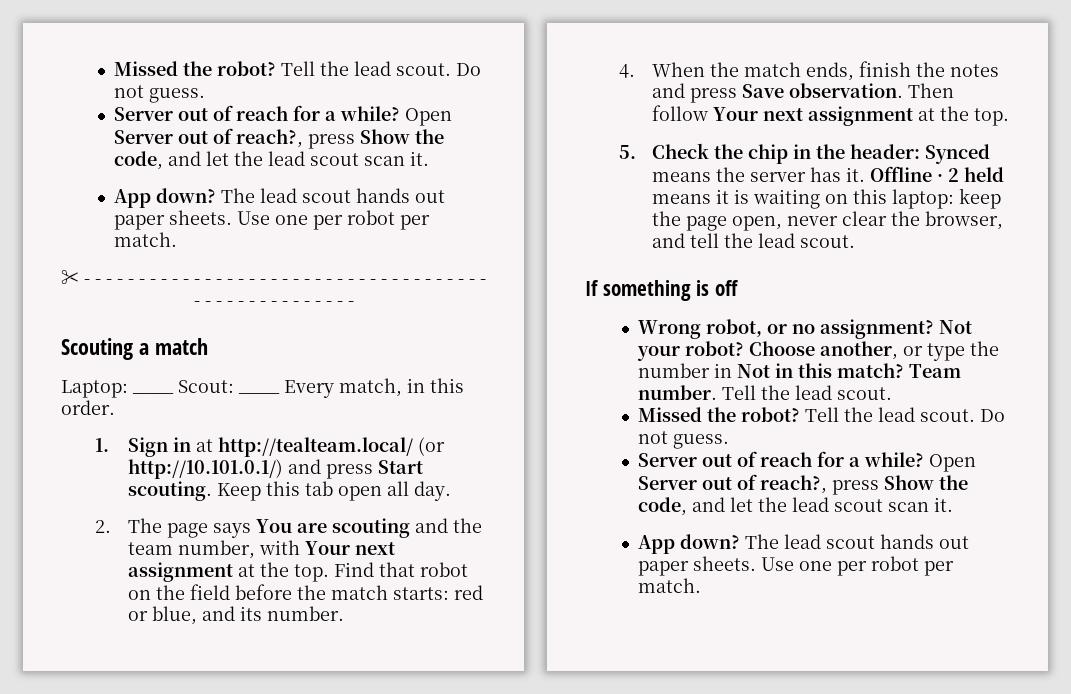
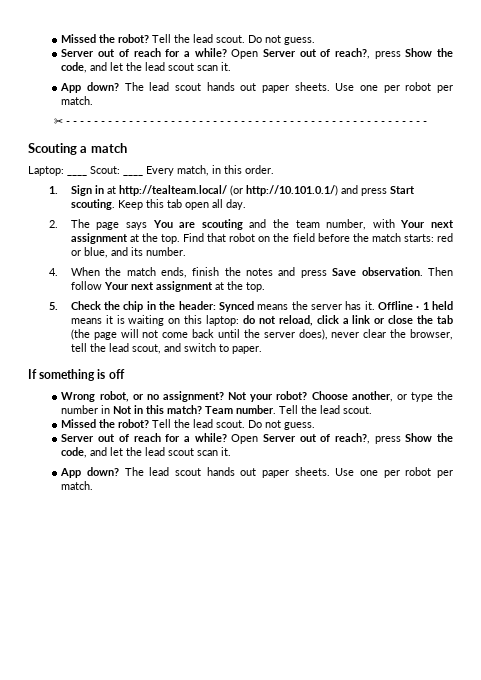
[948,168,960,182] 2 -> [422,302,429,310] 1
[959,188,1002,209] [652,211,783,231] keep the page open, -> [242,315,454,326] [70,329,328,340] do not reload, click a link or close the tab (the page will not come back until the server does),
[652,233,686,248] and -> (453, 334) none
[800,235,856,248] scout. -> [131,343,262,354] scout, and switch to paper.

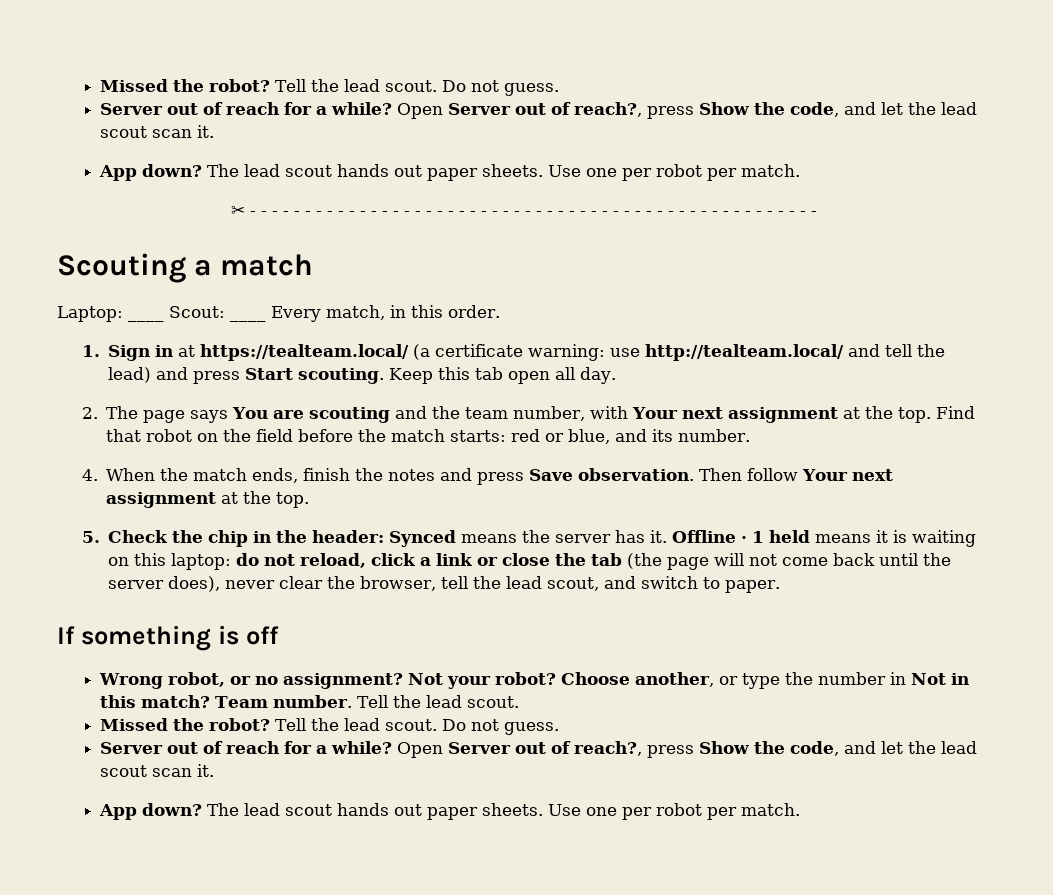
[118,185,338,196] http://tealteam.local/ (or http://10.101.0.1/) -> [199,344,945,361] [107,367,151,383] https://tealteam.local/ (a certificate warning: use http://tealteam.local/ and tell the lead)

